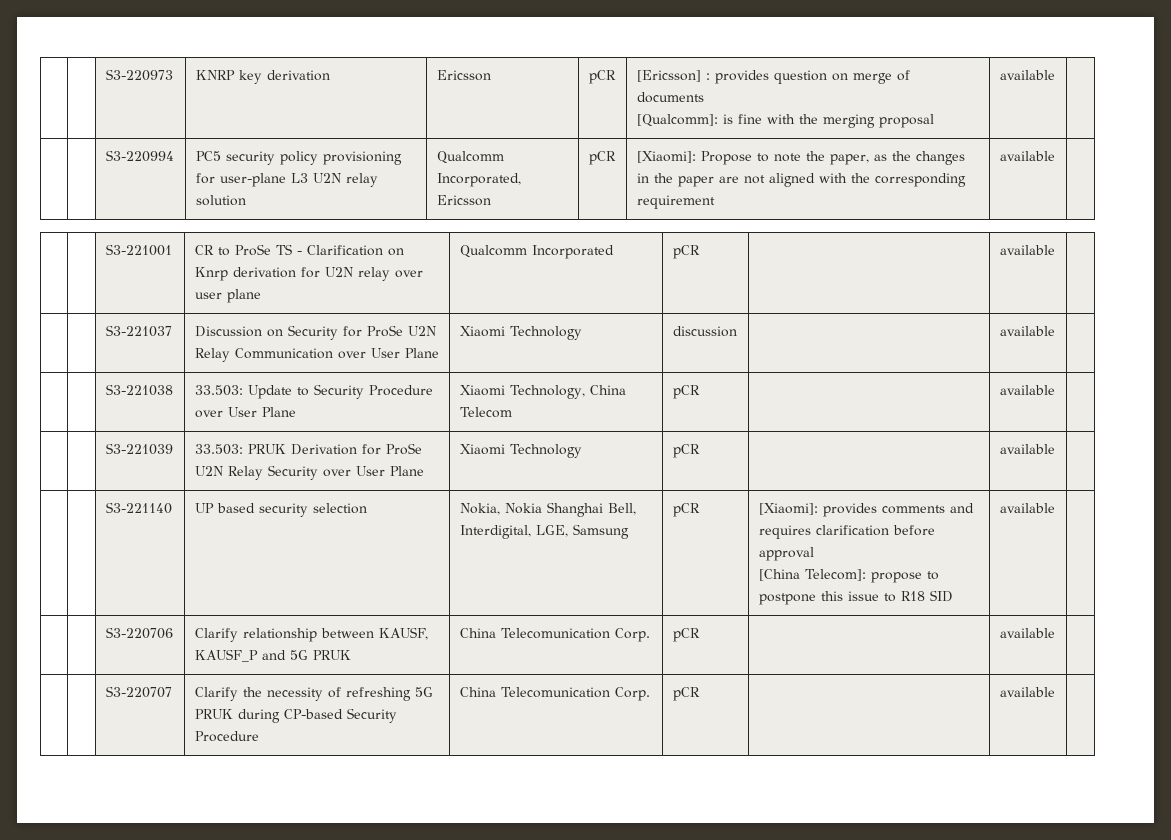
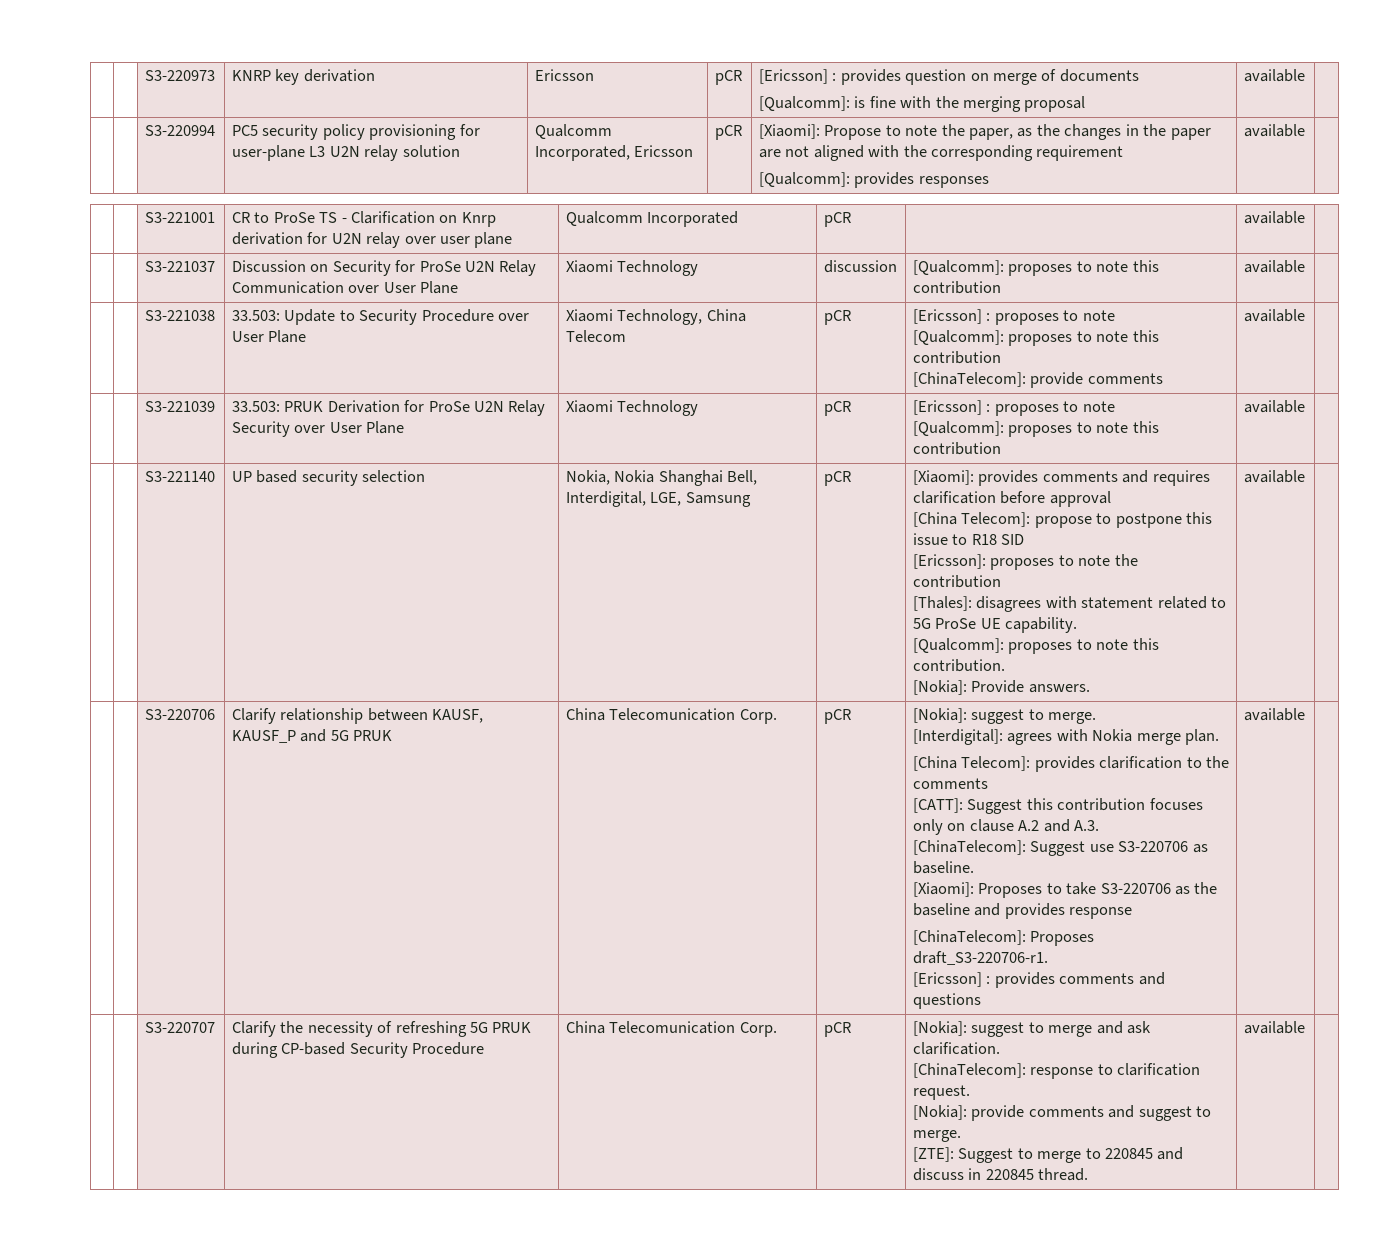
(715, 202) none -> [758,172,989,188] // [Qualcomm]: provides responses
(737, 331) none -> [912,260,1159,276] [912,281,1001,294] [Qualcomm]: proposes to note this contribution
(700, 392) none -> [912,309,1115,325] [912,330,1159,346] [912,351,1001,364] [912,372,1163,388] [Ericsson] : proposes to note // [Qualcomm]: proposes to note this contribution // [ChinaTelecom]: provide comments
(700, 451) none -> [912,400,1115,416] [912,421,1159,437] [912,442,1001,455] [Ericsson] : proposes to note // [Qualcomm]: proposes to note this contribution
(953, 596) none -> [912,554,1138,570] [912,575,1001,588] [912,596,1227,612] [912,617,1078,633] [912,638,1159,654] [912,659,1005,672] [912,680,1090,695] // [Ericsson]: proposes to note the contribution // [Thales]: disagrees with statement related to 5G ProSe UE capability. // [Qualcomm]: proposes to note this contribution. // [Nokia]: Provide answers.
(700, 635) none -> [912,708,1097,724] [912,729,1220,745] [912,756,1230,772] [912,778,988,789] [912,798,1203,814] [912,819,1100,835] [912,840,1208,856] [912,861,974,874] [912,882,1218,898] [912,903,1133,919] [912,930,1095,946] [912,951,1048,965] [912,972,1165,988] [912,993,981,1009] [Nokia]: suggest to merge. // [Interdigital]: agrees with Nokia merge plan. // [China Telecom]: provides clarification to the comments // [CATT]: Suggest this contribution focuses only on clause A.2 and A.3. // [ChinaTelecom]: Suggest use S3-220706 as baseline. // [Xiaomi]: Proposes to take S3-220706 as the baseline and provides response // [ChinaTelecom]: Proposes draft_S3-220706-r1. // [Ericsson] : provides comments and questions
(700, 694) none -> [912,1021,1152,1037] [912,1042,1000,1055] [912,1063,1201,1079] [912,1085,970,1100] [912,1105,1212,1121] [912,1130,961,1142] [912,1147,1184,1163] [912,1168,1089,1181] [Nokia]: suggest to merge and ask clarification. // [ChinaTelecom]: response to clarification request. // [Nokia]: provide comments and suggest to merge. // [ZTE]: Suggest to merge to 220845 and discuss in 220845 thread.

